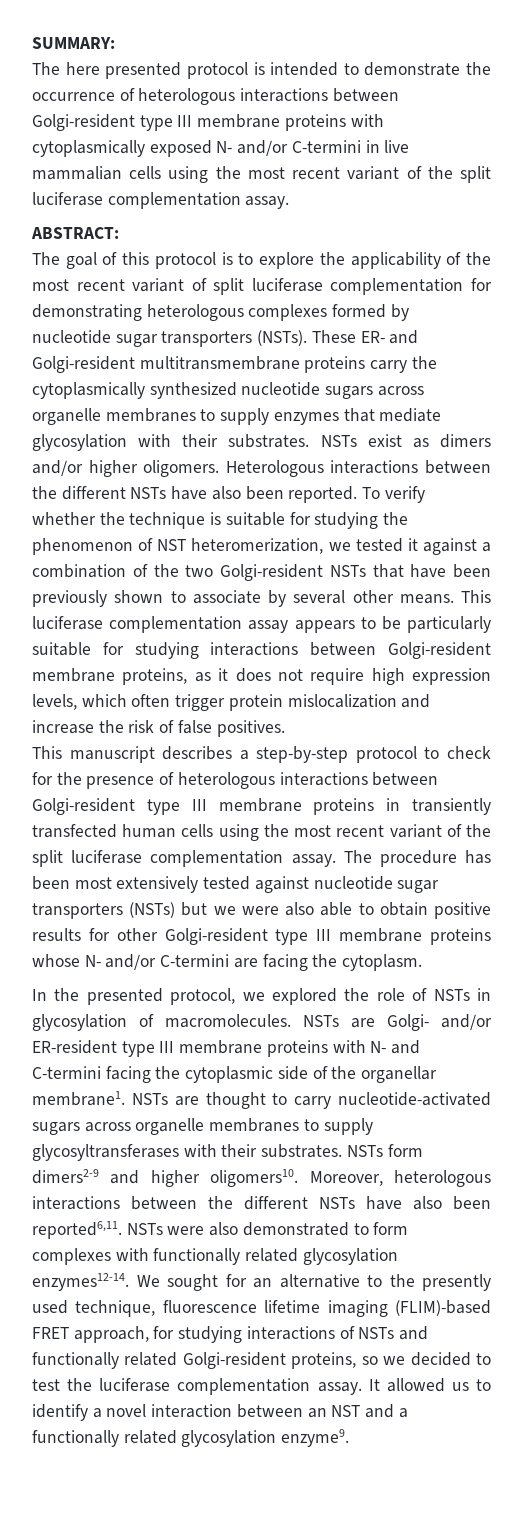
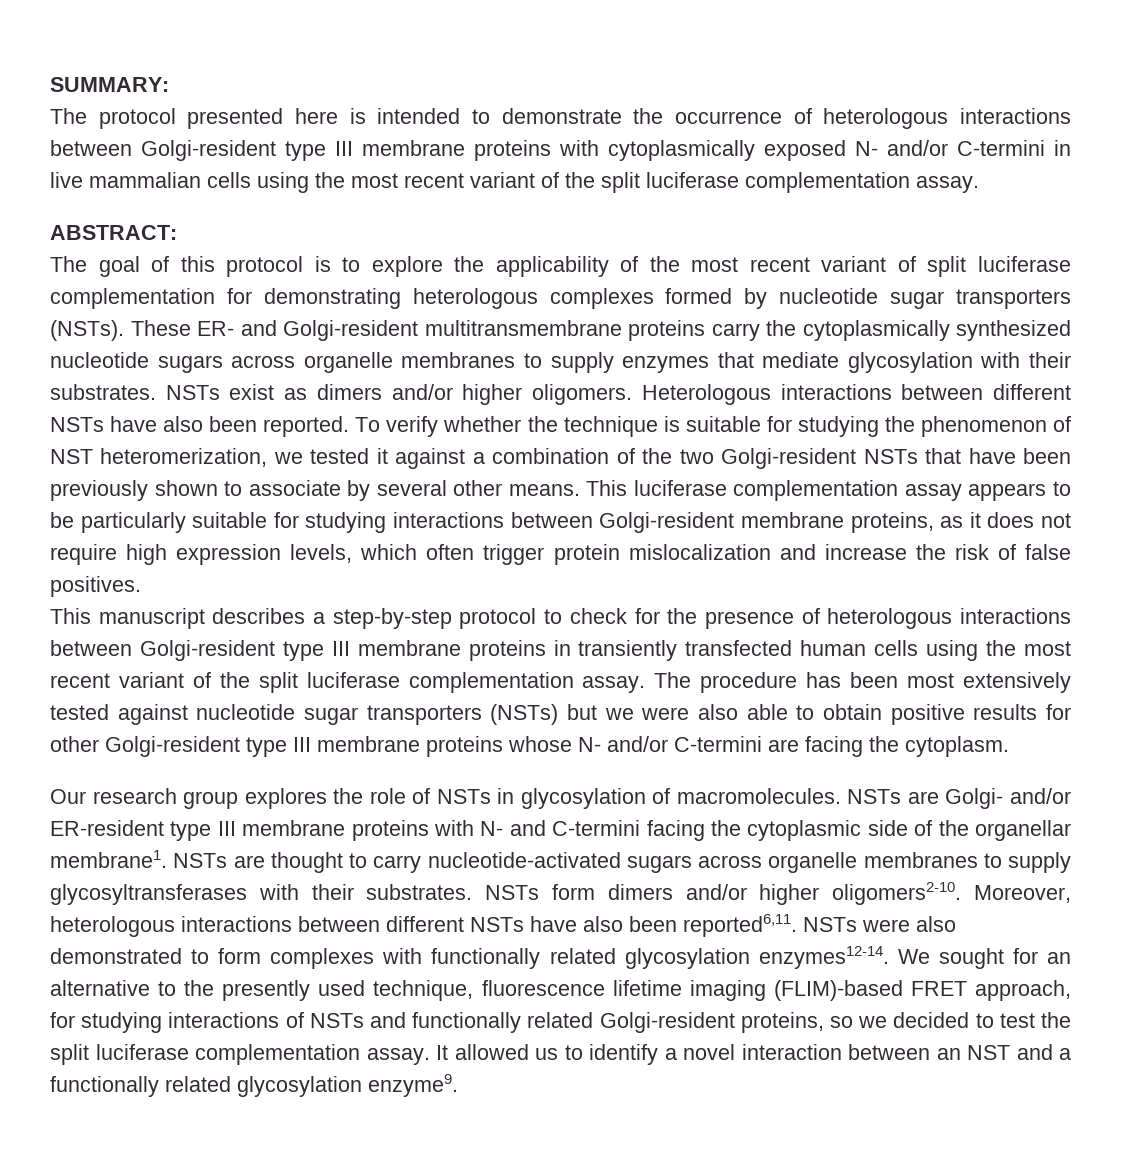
[65,62,248,79] here presented protocol -> [98,108,338,129] protocol presented here
[32,486,57,499] the -> (984, 392) none
[32,988,337,1005] In the presented protocol, we explored -> [50,788,327,809] Our research group explores
[32,1169,299,1187] dimers2-9 and higher oligomers10. -> [607,882,962,905] dimers and/or higher oligomers2-10.
[208,1196,233,1209] the -> (380, 924) none
(93, 1384) none -> [50,1044,89,1065] split

